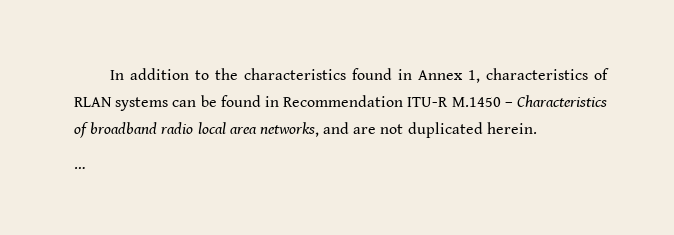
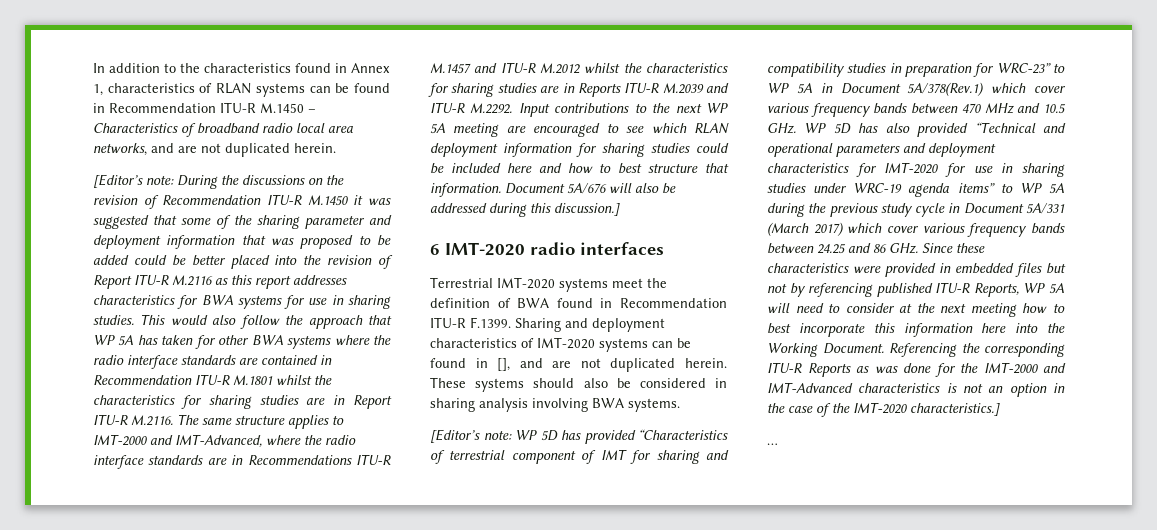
(537, 128) none -> [93,174,344,189] [93,194,391,209] [93,215,392,229] [93,235,391,249] [93,255,393,269] [93,274,347,289] [93,295,391,309] [93,314,392,329] [93,335,392,349] [93,355,332,369] [93,374,332,385] [93,395,392,409] [93,414,344,429] [93,434,356,447] [93,454,391,469] [430,62,728,74] [428,82,729,97] [430,102,728,117] [430,123,729,137] [430,143,729,157] [430,163,729,174] [430,183,676,197] [430,203,620,217] [430,242,664,256] [430,277,667,292] [430,298,727,308] [430,317,665,332] [430,337,691,352] [430,358,727,372] [430,377,727,392] [430,398,680,412] [430,429,728,444] [430,449,729,464] [767,63,1065,77] [767,82,1066,96] [767,103,1066,117] [767,122,1066,137] [767,143,996,157] [767,162,1065,177] [767,183,1064,197] [767,203,1065,217] [767,222,1065,237] [767,243,985,254] [767,263,1066,277] [767,282,1064,297] [767,303,1065,317] [767,323,1065,337] [767,343,1065,357] [767,362,1066,377] [767,382,1065,397] [767,402,1000,417] // [Editor’s note: During the discussions on the revision of Recommendation ITU-R M.1450 it was suggested that some of the sharing parameter and deployment information that was proposed to be added could be better placed into the revision of Report ITU-R M.2116 as this report addresses characteristics for BWA systems for use in sharing studies. This would also follow the approach that WP 5A has taken for other BWA systems where the radio interface standards are contained in Recommendation ITU-R M.1801 whilst the characteristics for sharing studies are in Report ITU-R M.2116. The same structure applies to IMT-2000 and IMT-Advanced, where the radio interface standards are in Recommendations ITU-R M.1457 and ITU-R M.2012 whilst the characteristics for sharing studies are in Reports ITU-R M.2039 and ITU-R M.2292. Input contributions to the next WP 5A meeting are encouraged to see which RLAN deployment information for sharing studies could be included here and how to best structure that information. Document 5A/676 will also be addressed during this discussion.] // 6 IMT-2020 radio interfaces // Terrestrial IMT-2020 systems meet the definition of BWA found in Recommendation ITU-R F.1399. Sharing and deployment characteristics of IMT-2020 systems can be found in [], and are not duplicated herein. These systems should also be considered in sharing analysis involving BWA systems. // [Editor’s note: WP 5D has provided “Characteristics of terrestrial component of IMT for sharing and compatibility studies in preparation for WRC-23” to WP 5A in Document 5A/378(Rev.1) which cover various frequency bands between 470 MHz and 10.5 GHz. WP 5D has also provided “Technical and operational parameters and deployment characteristics for IMT-2020 for use in sharing studies under WRC-19 agenda items” to WP 5A during the previous study cycle in Document 5A/331 (March 2017) which cover various frequency bands between 24.25 and 86 GHz. Since these characteristics were provided in embedded files but not by referencing published ITU-R Reports, WP 5A will need to consider at the next meeting how to best incorporate this information here into the Working Document. Referencing the corresponding ITU-R Reports as was done for the IMT-2000 and IMT-Advanced characteristics is not an option in the case of the IMT-2020 characteristics.]

